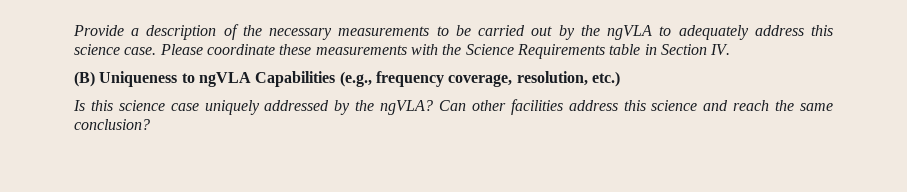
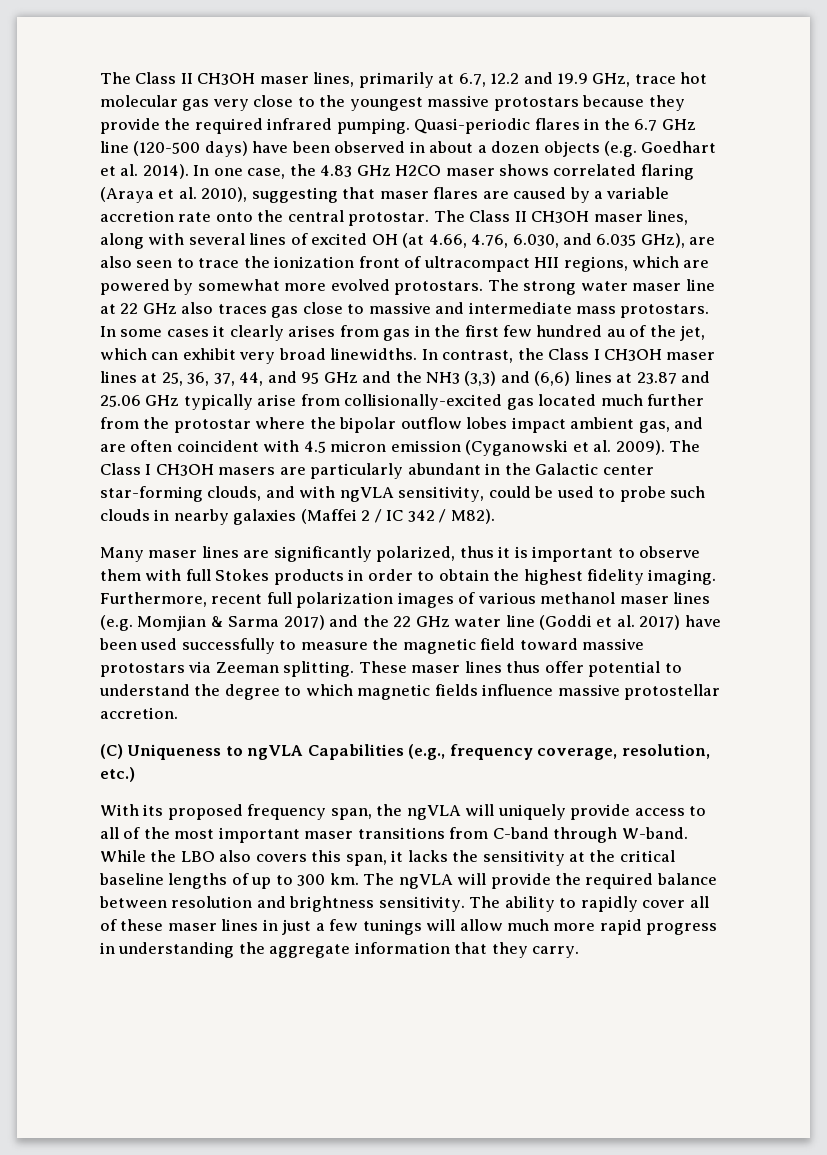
[73,24,834,40] [74,44,731,59] [74,71,95,87] Provide a description of the necessary measurements to be carried out by the ngVLA to adequately address this science case. Please coordinate these measurements with the Science Requirements table in Section IV. // (B) -> [100,72,708,88] [100,95,685,111] [100,118,696,134] [100,141,717,157] [100,164,694,180] [100,187,670,203] [100,210,689,226] [100,233,716,249] [100,256,710,272] [100,279,715,295] [100,302,710,318] [100,325,706,341] [100,348,716,364] [100,371,711,386] [100,394,705,410] [100,417,704,433] [100,440,701,456] [100,463,654,479] [100,486,706,502] [100,509,495,525] [100,546,701,562] [100,569,717,585] [100,592,711,608] [100,615,721,631] [99,638,645,654] [100,661,682,677] [99,684,721,700] [100,707,178,719] [100,744,123,759] The Class II CH3OH maser lines, primarily at 6.7, 12.2 and 19.9 GHz, trace hot molecular gas very close to the youngest massive protostars because they provide the required infrared pumping. Quasi-periodic flares in the 6.7 GHz line (120-500 days) have been observed in about a dozen objects (e.g. Goedhart et al. 2014). In one case, the 4.83 GHz H2CO maser shows correlated flaring (Araya et al. 2010), suggesting that maser flares are caused by a variable accretion rate onto the central protostar. The Class II CH3OH maser lines, along with several lines of excited OH (at 4.66, 4.76, 6.030, and 6.035 GHz), are also seen to trace the ionization front of ultracompact HII regions, which are powered by somewhat more evolved protostars. The strong water maser line at 22 GHz also traces gas close to massive and intermediate mass protostars. In some cases it clearly arises from gas in the first few hundred au of the jet, which can exhibit very broad linewidths. In contrast, the Class I CH3OH maser lines at 25, 36, 37, 44, and 95 GHz and the NH3 (3,3) and (6,6) lines at 23.87 and 25.06 GHz typically arise from collisionally-excited gas located much further from the protostar where the bipolar outflow lobes impact ambient gas, and are often coincident with 4.5 micron emission (Cyganowski et al. 2009). The Class I CH3OH masers are particularly abundant in the Galactic center star-forming clouds, and with ngVLA sensitivity, could be used to probe such clouds in nearby galaxies (Maffei 2 / IC 342 / M82). // Many maser lines are significantly polarized, thus it is important to observe them with full Stokes products in order to obtain the highest fidelity imaging. Furthermore, recent full polarization images of various methanol maser lines (e.g. Momjian & Sarma 2017) and the 22 GHz water line (Goddi et al. 2017) have been used successfully to measure the magnetic field toward massive protostars via Zeeman splitting. These maser lines thus offer potential to understand the degree to which magnetic fields influence massive protostellar accretion. // (C)
[73,99,834,115] [74,119,150,130] Is this science case uniquely addressed by the ngVLA? Can other facilities address this science and reach the same conclusion? -> [100,804,707,820] [100,827,688,843] [100,850,675,866] [99,873,717,889] [99,896,709,912] [100,919,718,935] [100,942,580,958] With its proposed frequency span, the ngVLA will uniquely provide access to all of the most important maser transitions from C-band through W-band. While the LBO also covers this span, it lacks the sensitivity at the critical baseline lengths of up to 300 km. The ngVLA will provide the required balance between resolution and brightness sensitivity. The ability to rapidly cover all of these maser lines in just a few tunings will allow much more rapid progress in understanding the aggregate information that they carry.

